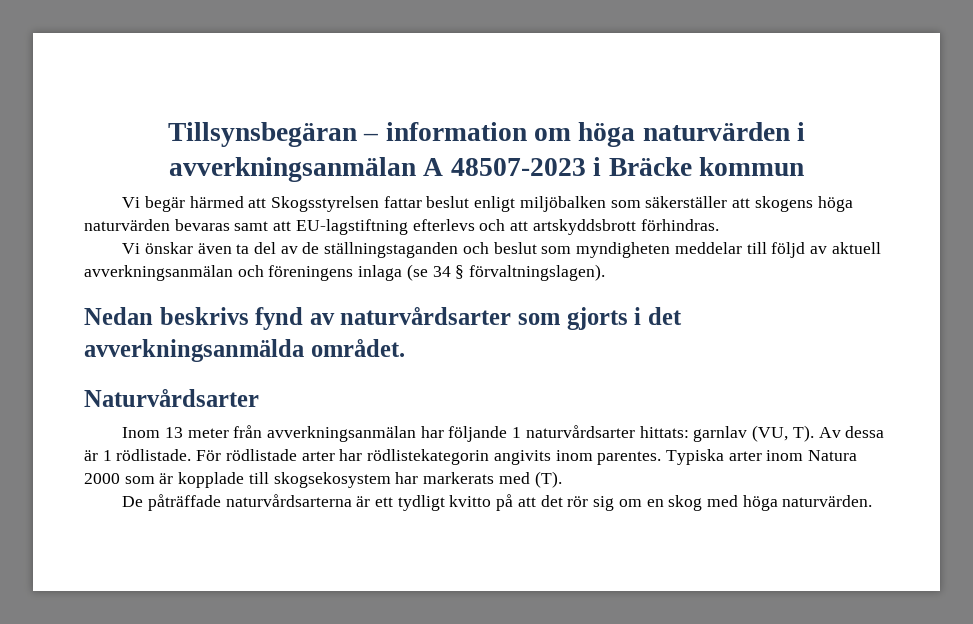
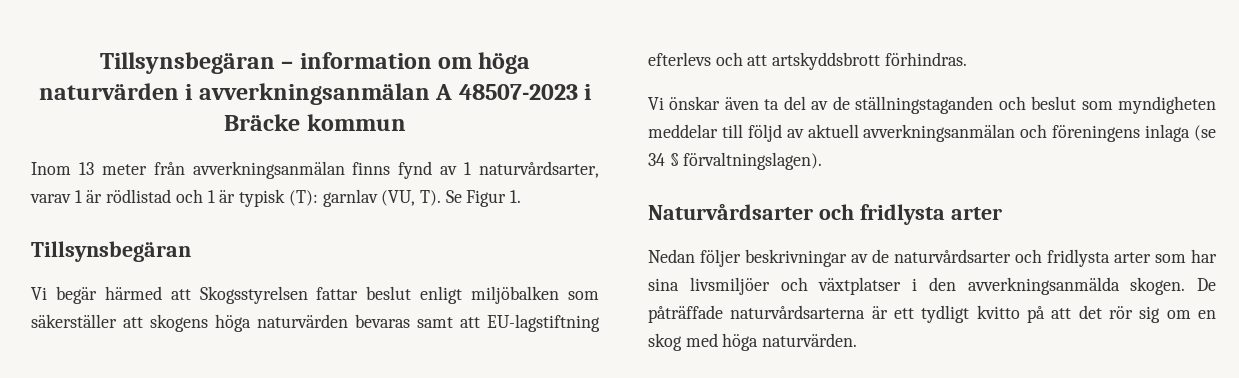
(805, 166) none -> [31,161,600,179] [30,189,522,207] [31,241,191,262] // Inom 13 meter från avverkningsanmälan finns fynd av 1 naturvårdsarter, varav 1 är rödlistad och 1 är typisk (T): garnlav (VU, T). Se Figur 1. // Tillsynsbegäran
[84,306,682,330] [84,338,405,362] [84,388,259,407] [122,425,885,442] [84,449,858,465] [84,471,562,488] Nedan beskrivs fynd av naturvårdsarter som gjorts i det avverkningsanmälda området. // Naturvårdsarter // Inom 13 meter från avverkningsanmälan har följande 1 naturvårdsarter hittats: garnlav (VU, T). Av dessa är 1 rödlistade. För rödlistade arter har rödlistekategorin angivits inom parentes. Typiska arter inom Natura 2000 som är kopplade till skogsekosystem har markerats med (T). // -> [648,203,1002,225] [648,249,1217,267] [648,277,1186,295] Naturvårdsarter och fridlysta arter // Nedan följer beskrivningar av de naturvårdsarter och fridlysta arter som har sina livsmiljöer och växtplatser i den avverkningsanmälda skogen.

